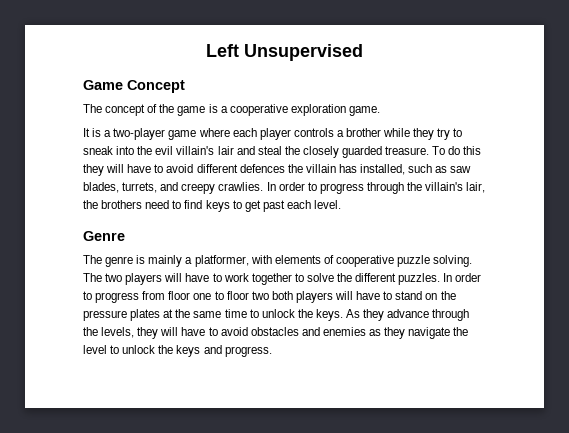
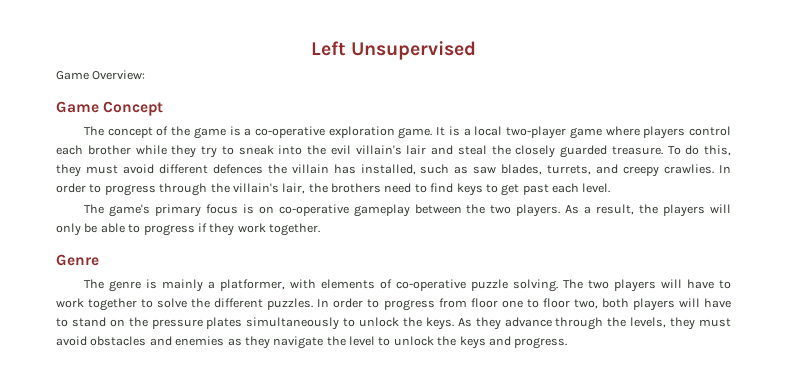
(363, 52) none -> [56,70,146,80] // Game Overview:
[229,104,288,116] cooperative -> [255,126,326,138] co-operative
(380, 111) // -> (433, 133) none
(112, 133) none -> [474,126,503,136] local
[232,128,344,140] each player controls a -> [643,126,731,139] [56,145,83,155] players control each
[463,146,482,155] [83,164,164,176] this they will have to -> [704,145,731,156] [56,164,118,177] this, they must
(342, 204) none -> [83,204,731,217] [56,223,320,236] // The game's primary focus is on co-operative gameplay between the two players. As a result, the players will only be able to progress if they work together.
[335,255,394,267] cooperative -> [395,279,466,291] co-operative
[251,291,269,300] two -> [573,299,598,309] two,
[163,309,247,318] at the same time -> [246,317,340,330] simultaneously
[160,327,218,336] will have to -> [699,318,732,327] must

